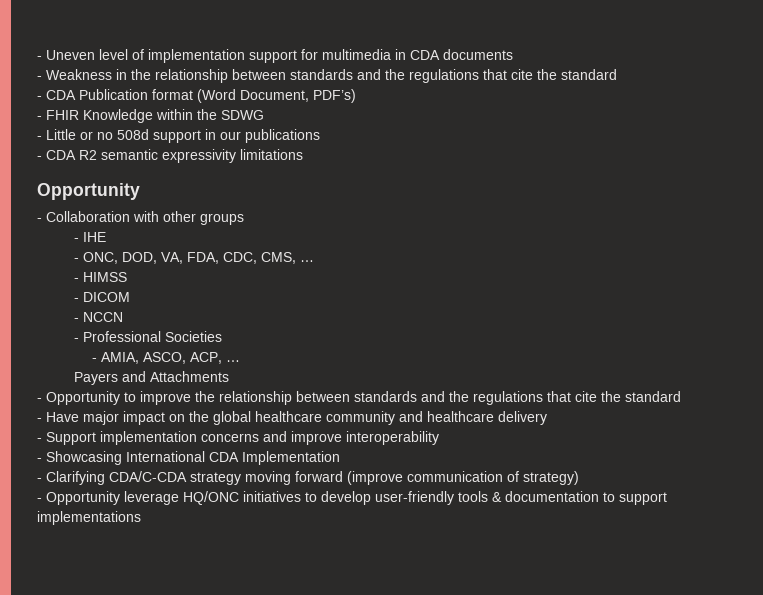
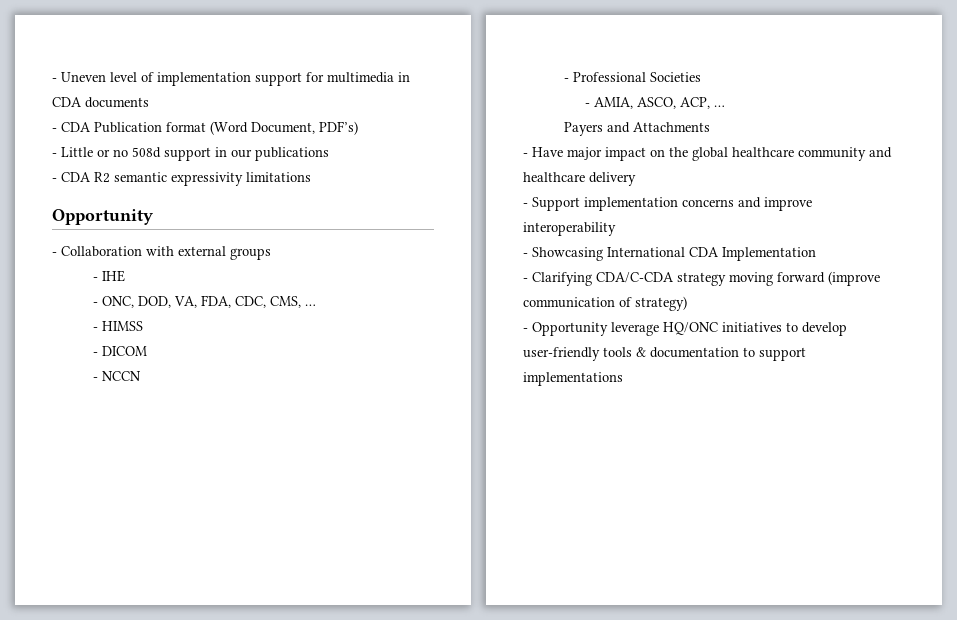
[37,69,617,83] // - Weakness in the relationship between standards and the regulations that cite the standard -> (149, 102) none
[37,109,264,123] // - FHIR Knowledge within the SDWG -> (358, 128) none
[163,211,196,222] other -> [178,246,226,256] external
[37,391,681,405] // - Opportunity to improve the relationship between standards and the regulations that cite the standard -> (711, 127) none

